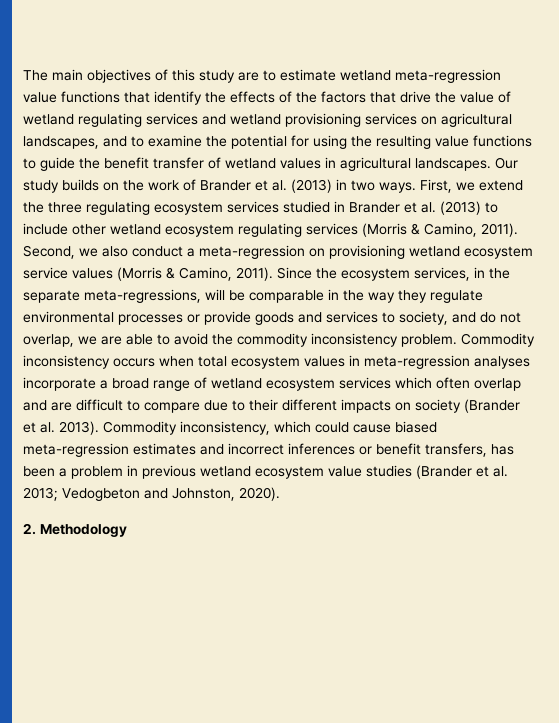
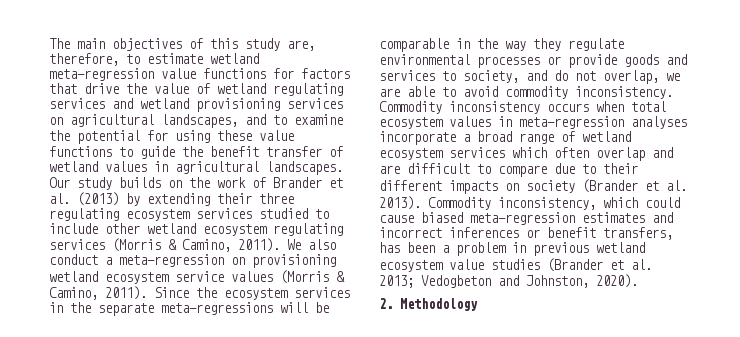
[238,72,259,81] are -> [287,40,315,51] [49,53,119,66] are, therefore,
[124,91,317,105] that identify the effects of the -> [273,68,294,79] for
[351,135,431,149] the resulting -> [217,130,252,141] these
[336,179,523,193] [23,202,44,213] in two ways. First, we extend the -> [126,193,252,206] by extending their
[334,201,481,215] in Brander et al. (2013) -> (308, 213) none
[23,245,98,259] Second, we -> [287,239,301,250] We
[414,267,470,281] services, -> [294,287,350,298] services
[84,289,201,303] meta-regressions, -> [161,302,273,315] meta-regressions
[212,333,457,347] the commodity inconsistency problem. -> [505,86,673,99] commodity inconsistency.

